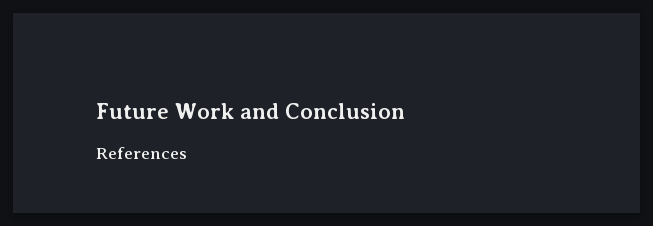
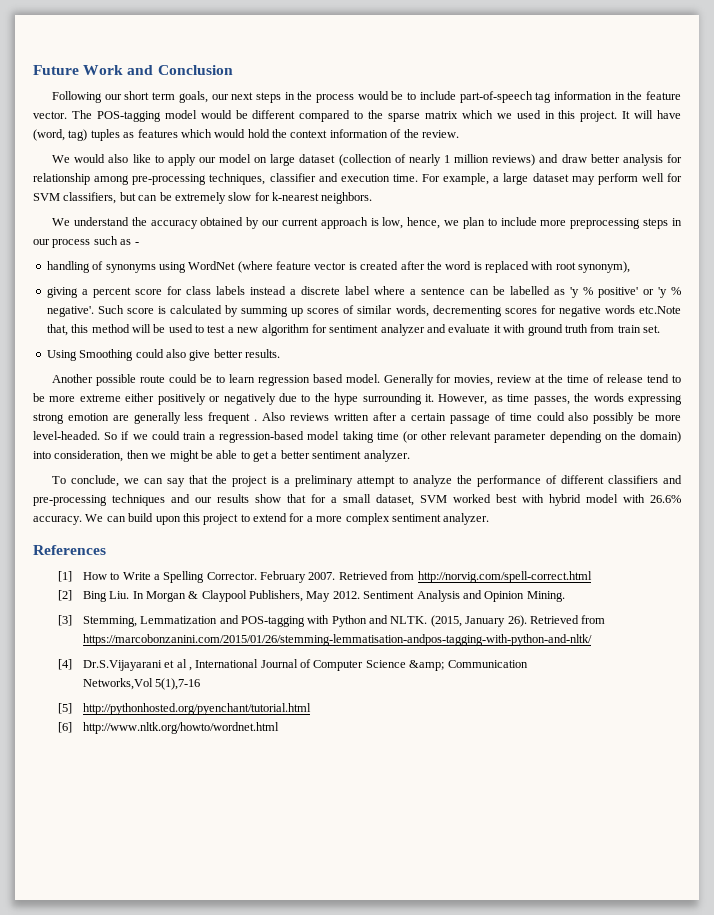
[96,147,187,159] References -> [52,91,682,103] [33,110,681,122] [33,129,459,141] [52,154,683,166] [33,173,682,185] [33,192,373,204] [52,217,682,229] [33,236,139,248] [46,261,631,273] [46,286,681,298] [46,305,682,317] [46,324,660,336] [46,349,280,361] [52,374,682,386] [33,393,683,405] [33,412,682,424] [33,431,681,443] [33,450,410,462] [52,475,683,487] [33,494,681,506] [33,513,490,525] [33,545,106,555] [57,571,592,583] [57,590,565,602] [57,615,606,627] [82,634,592,646] [57,659,528,671] [82,678,201,690] [57,703,311,715] [57,722,279,734] Following our short term goals, our next steps in the process would be to include part-of-speech tag information in the feature vector. The POS-tagging model would be different compared to the sparse matrix which we used in this project. It will have (word, tag) tuples as features which would hold the context information of the review. // We would also like to apply our model on large dataset (collection of nearly 1 million reviews) and draw better analysis for relationship among pre-processing techniques, classifier and execution time. For example, a large dataset may perform well for SVM classifiers, but can be extremely slow for k-nearest neighbors. // We understand the accuracy obtained by our current approach is low, hence, we plan to include more preprocessing steps in our process such as - // handling of synonyms using WordNet (where feature vector is created after the word is replaced with root synonym), // giving a percent score for class labels instead a discrete label where a sentence can be labelled as 'y % positive' or 'y % negative'. Such score is calculated by summing up scores of similar words, decrementing scores for negative words etc.Note that, this method will be used to test a new algorithm for sentiment analyzer and evaluate it with ground truth from train set. // Using Smoothing could also give better results. // Another possible route could be to learn regression based model. Generally for movies, review at the time of release tend to be more extreme either positively or negatively due to the hype surrounding it. However, as time passes, the words expressing strong emotion are generally less frequent . Also reviews written after a certain passage of time could also possibly be more level-headed. So if we could train a regression-based model taking time (or other relevant parameter depending on the domain) into consideration, then we might be able to get a better sentiment analyzer. // To conclude, we can say that the project is a preliminary attempt to analyze the performance of different classifiers and pre-processing techniques and our results show that for a small dataset, SVM worked best with hybrid model with 26.6% accuracy. We can build upon this project to extend for a more complex sentiment analyzer. // References // [1] How to Write a Spelling Corrector. February 2007. Retrieved from http://norvig.com/spell-correct.html // [2] Bing Liu. In Morgan & Claypool Publishers, May 2012. Sentiment Analysis and Opinion Mining. // [3] Stemming, Lemmatization and POS-tagging with Python and NLTK. (2015, January 26). Retrieved from https://marcobonzanini.com/2015/01/26/stemming-lemmatisation-andpos-tagging-with-python-and-nltk/ // [4] Dr.S.Vijayarani et al , International Journal of Computer Science &amp; Communication // Networks,Vol 5(1),7-16 // [5] http://pythonhosted.org/pyenchant/tutorial.html // [6] http://www.nltk.org/howto/wordnet.html

